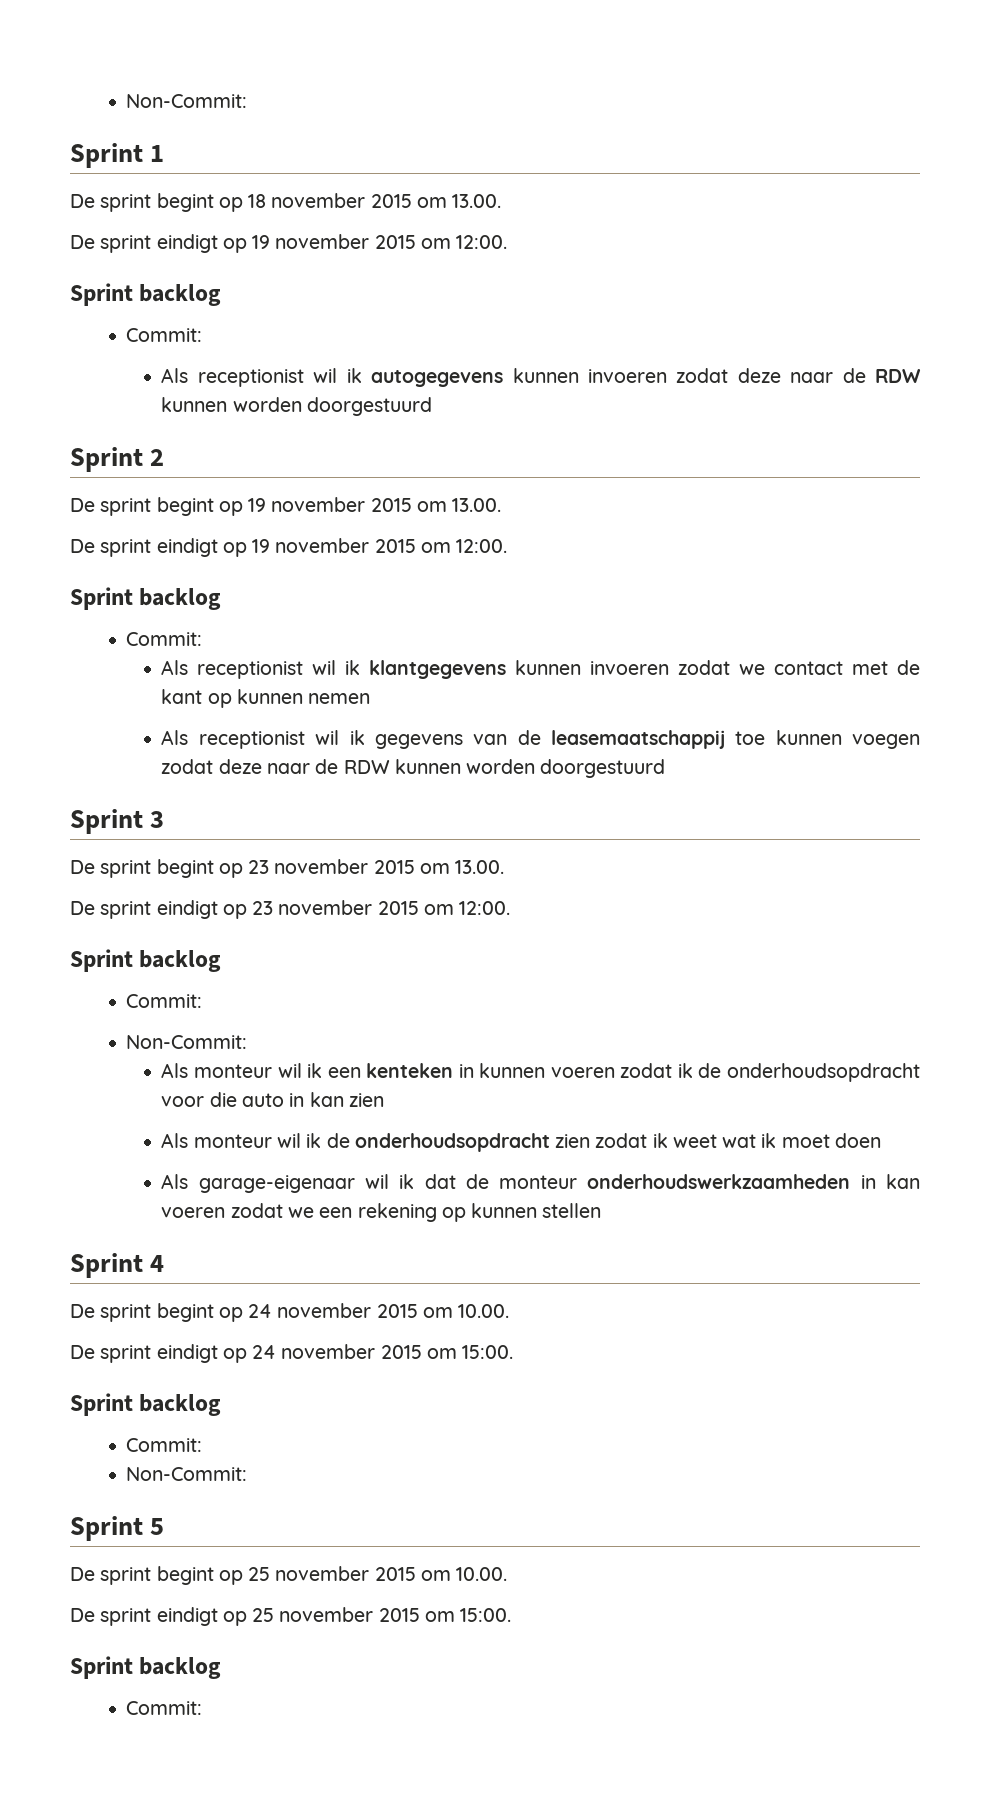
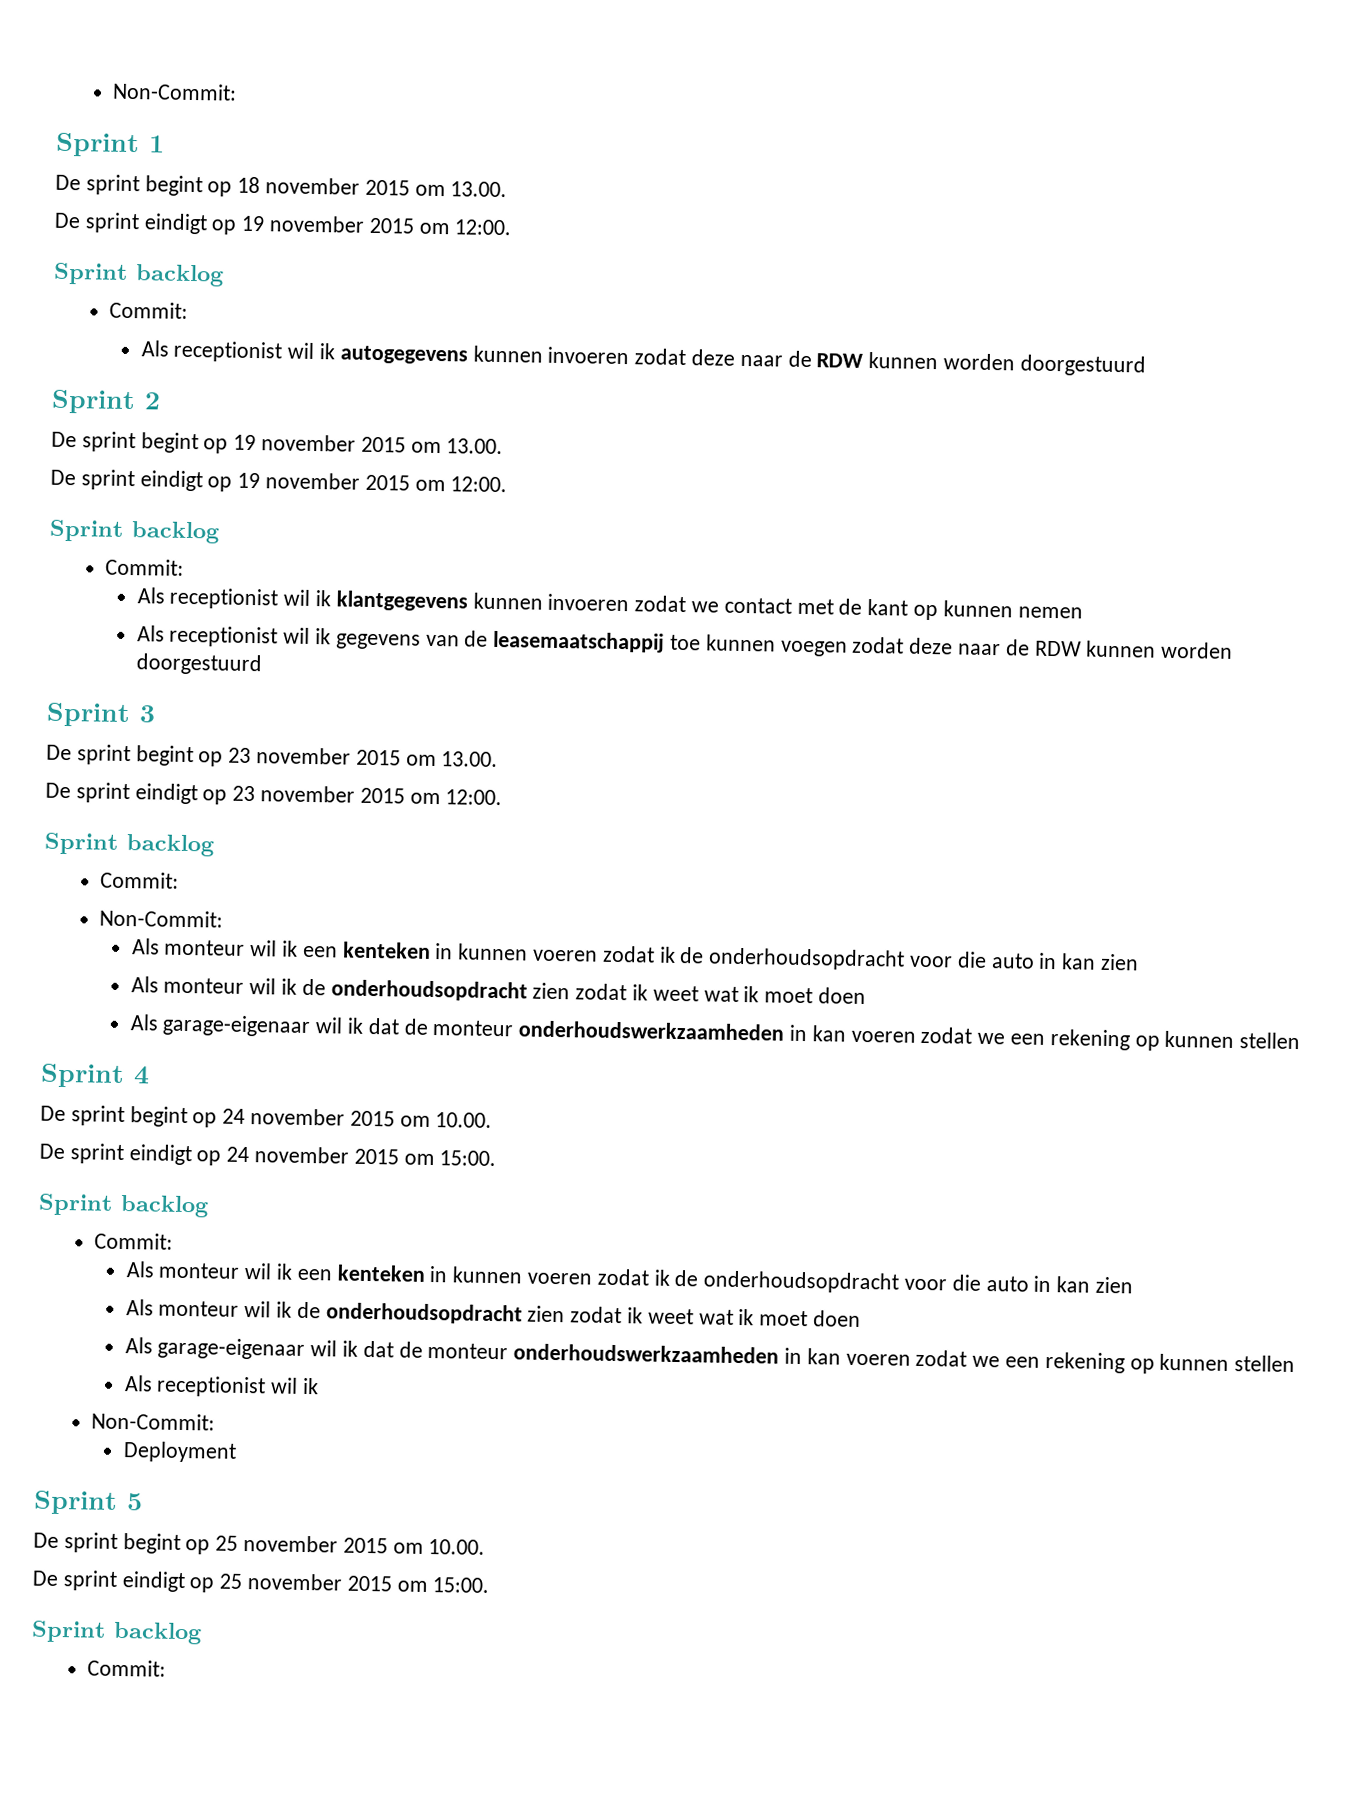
[126,1467,248,1481] // Non-Commit: -> [125,1261,1134,1294] [125,1299,862,1327] [124,1337,1296,1374] [123,1375,319,1398] [91,1412,216,1431] [122,1441,237,1463] // Als monteur wil ik een kenteken in kunnen voeren zodat ik de onderhoudsopdracht voor die auto in kan zien // Als monteur wil ik de onderhoudsopdracht zien zodat ik weet wat ik moet doen // Als garage-eigenaar wil ik dat de monteur onderhoudswerkzaamheden in kan voeren zodat we een rekening op kunnen stellen // Als receptionist wil ik // Non-Commit: // Deployment

